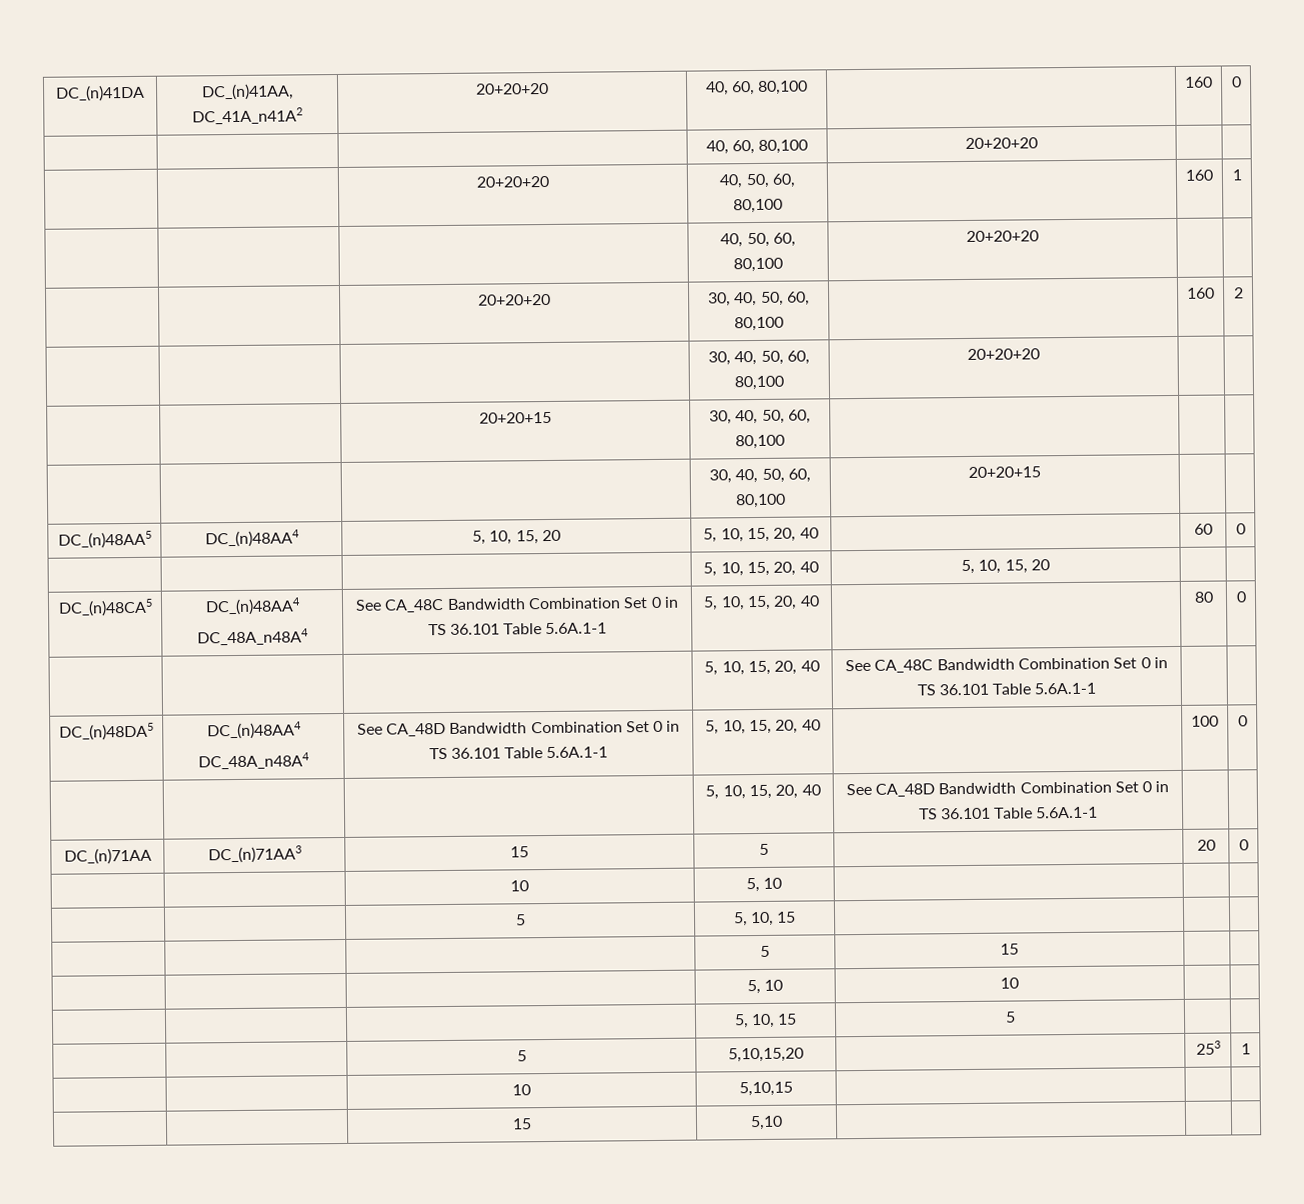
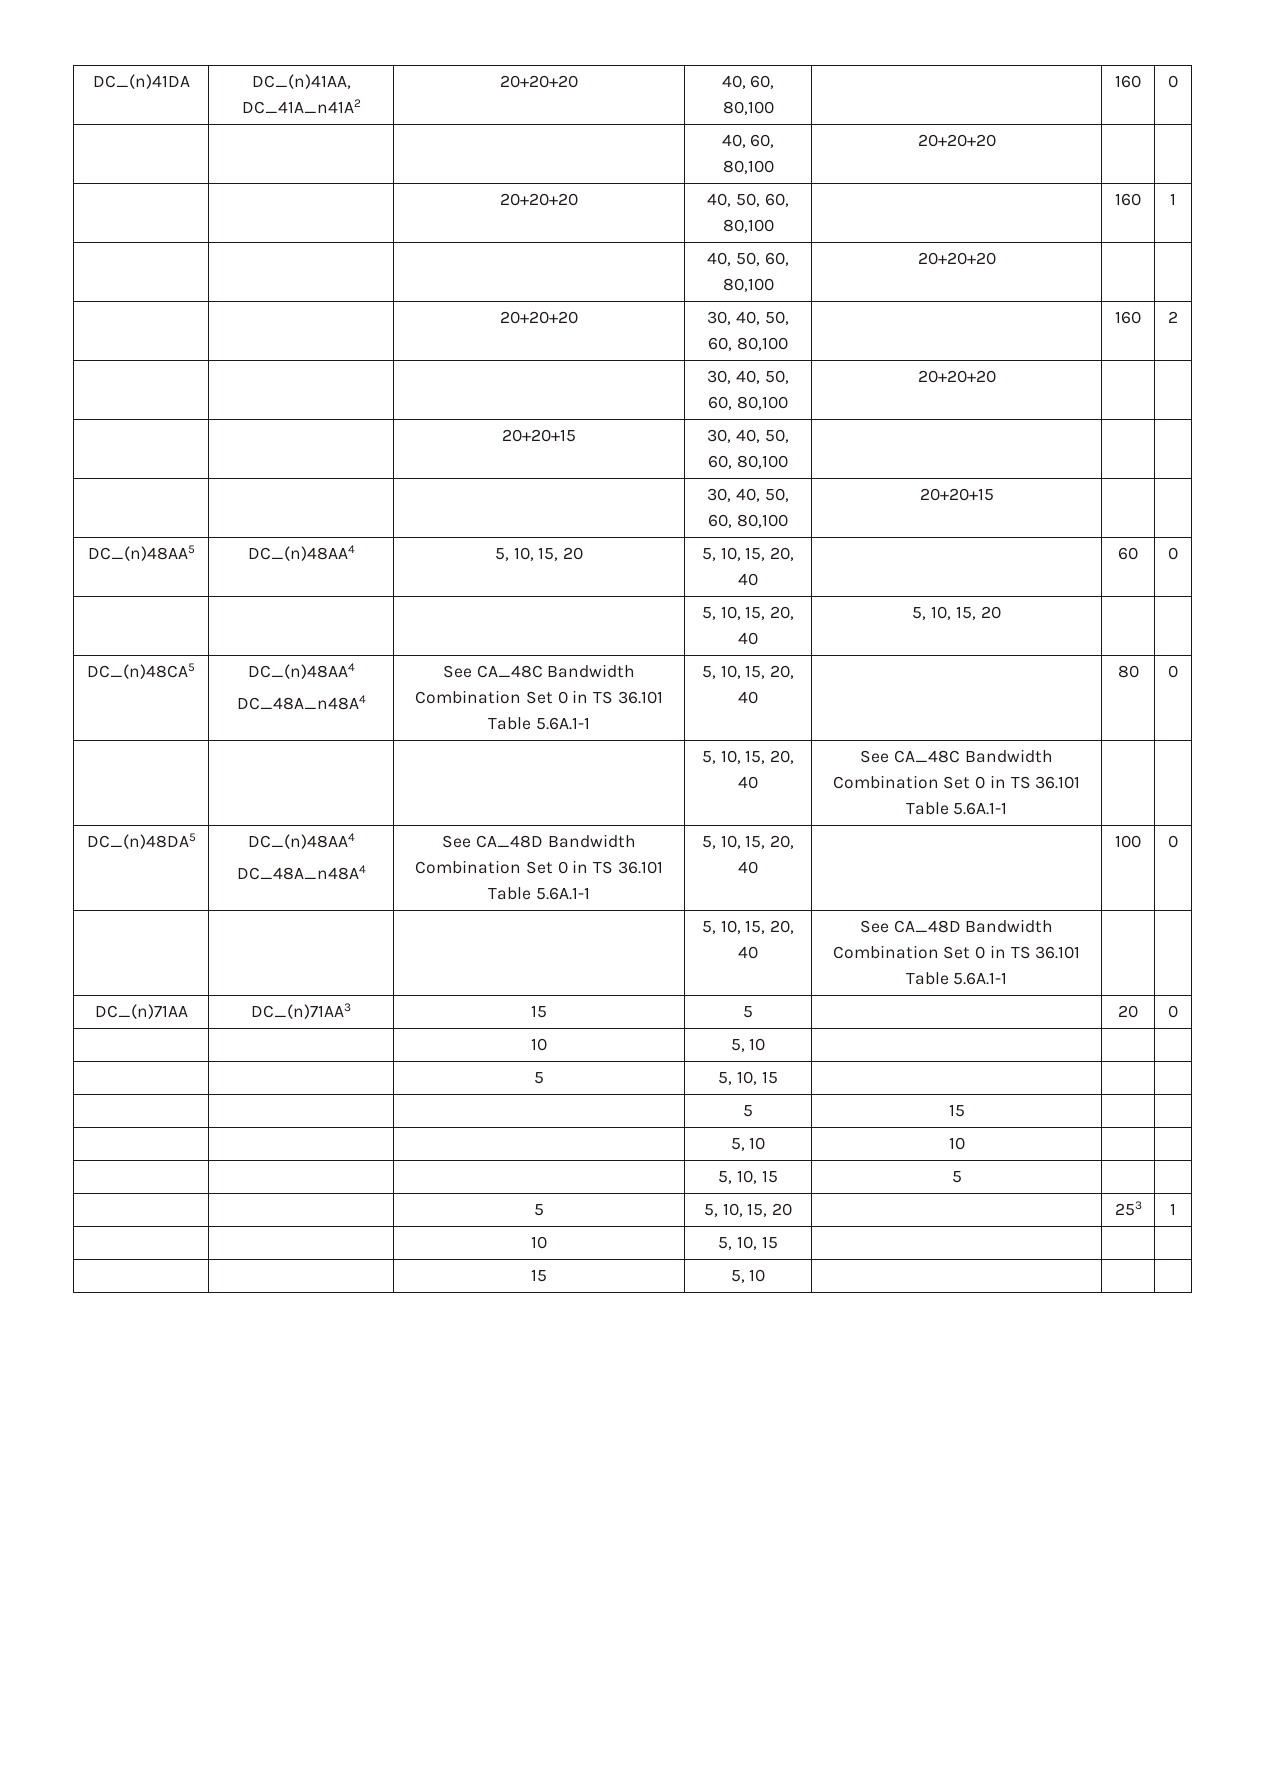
[728,1047,804,1063] 5,10,15,20 -> [703,1203,793,1217] 5, 10, 15, 20
[739,1081,793,1097] [512,1118,532,1130] [750,1115,783,1131] 5,10,15 | | | // | | 15 | 5,10 -> [718,1236,778,1250] [531,1269,547,1282] [730,1269,766,1283] 5, 10, 15 | | | // | | 15 | 5, 10

